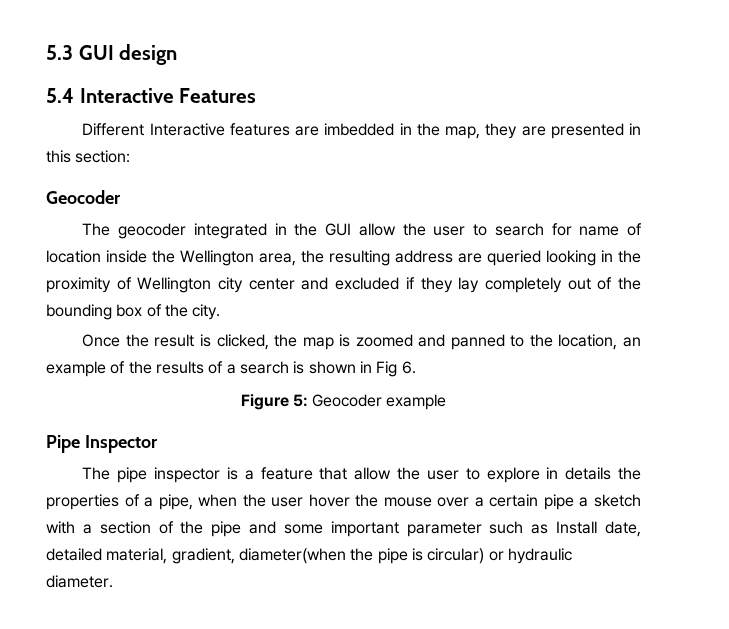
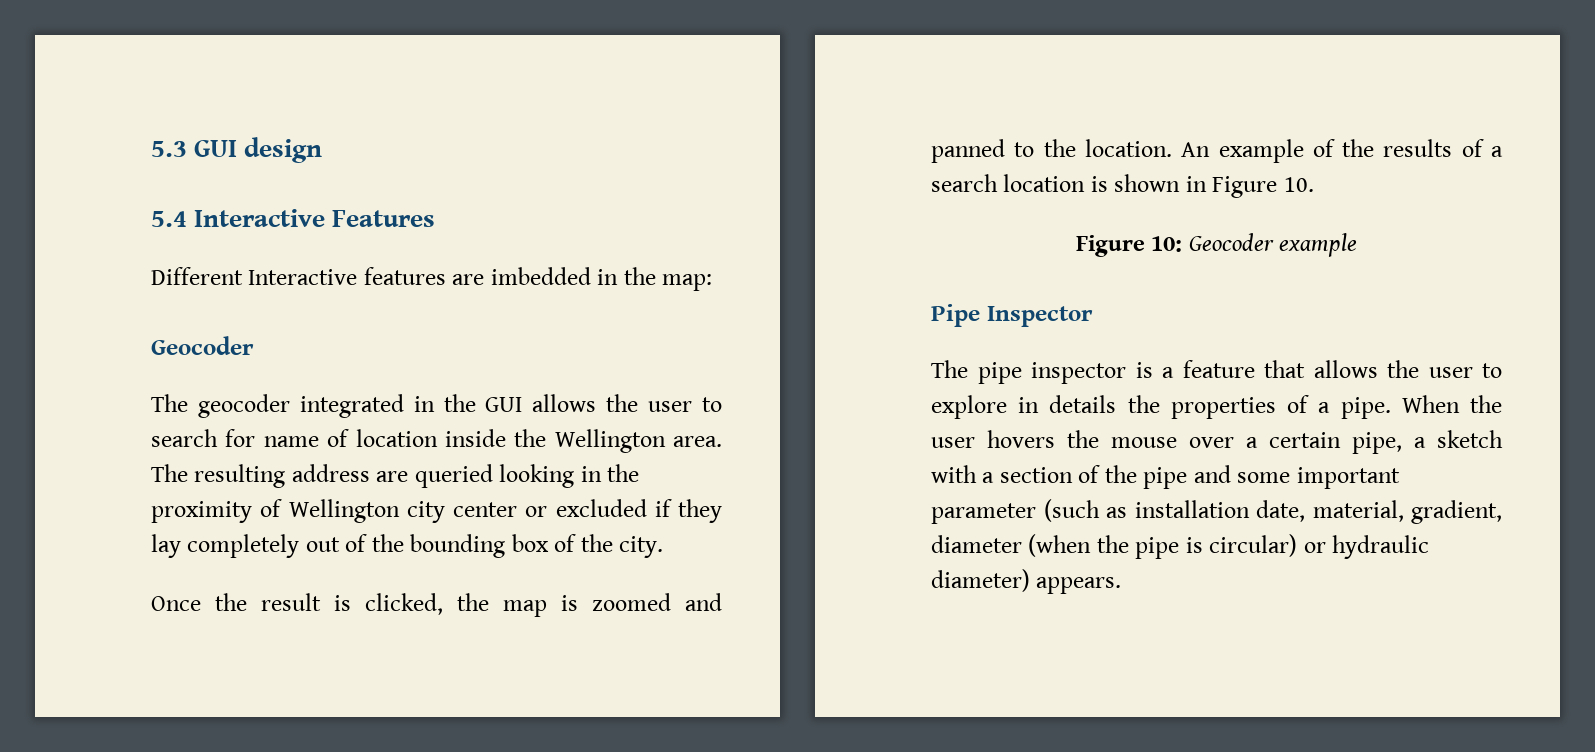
[445,123,641,139] [46,150,131,163] map, they are presented in this section: -> [662,274,713,291] map:
[358,223,396,236] allow -> [532,394,597,412] allows
[259,250,324,266] area, the -> [673,436,722,447] [151,464,188,482] area. The
[301,277,329,290] and -> [525,506,548,517] or
[558,334,641,350] location, an -> [1084,139,1211,157] location. An
(289, 367) none -> [1003,174,1086,192] location
[376,361,416,377] [240,394,308,410] Fig 6. // Figure 5: -> [1212,176,1314,198] [1075,235,1183,257] Figure 10. // Figure 10:
[354,467,392,480] allow -> [1313,360,1378,378] allows
[158,494,350,510] pipe, when the user hover -> [1340,395,1502,419] [931,430,1055,448] pipe. When the user hovers
[543,494,574,510] pipe -> [1352,432,1402,454] pipe,
[489,521,641,537] [46,548,346,564] such as Install date, detailed material, gradient, diameter(when -> [1043,499,1502,524] [931,534,1092,557] (such as installation date, material, gradient, diameter (when
[46,575,113,588] diameter. -> [931,569,1122,594] diameter) appears.

